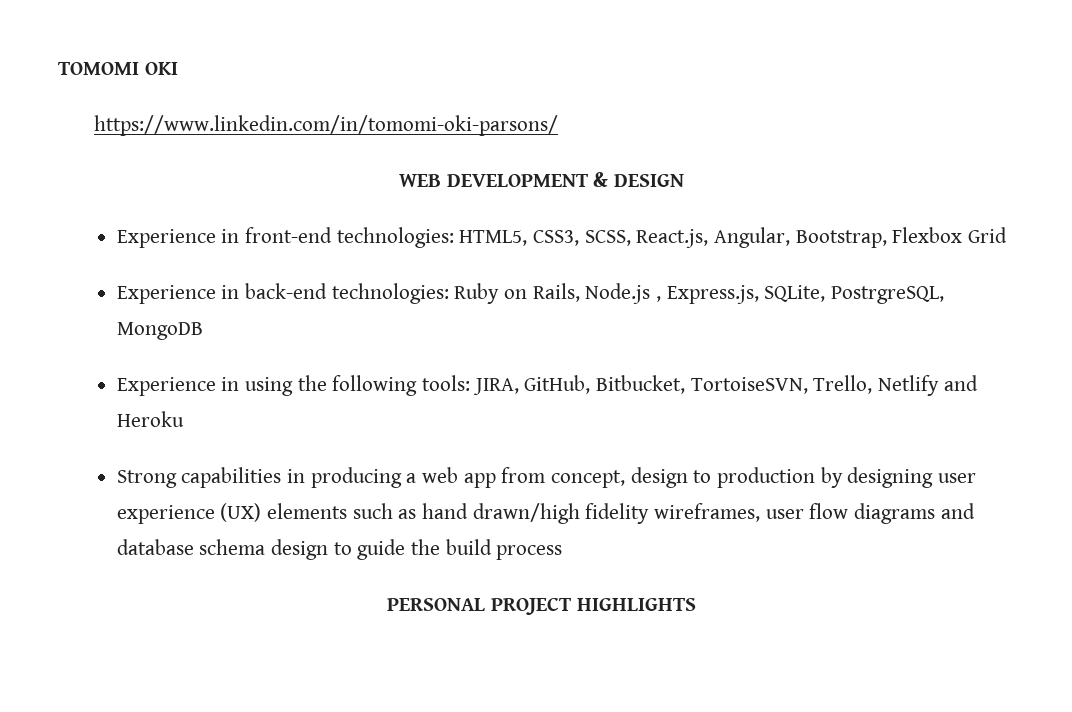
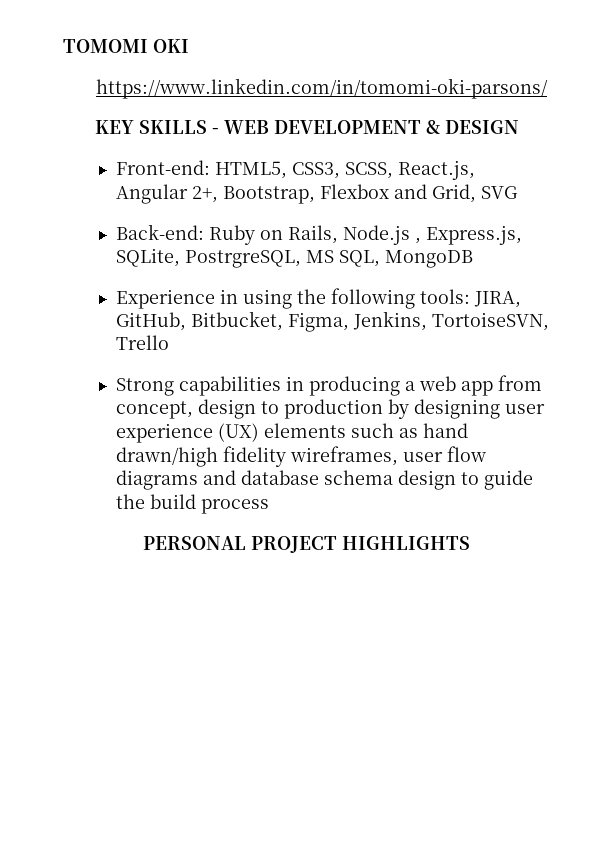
(558, 125) none -> [94,120,219,134] KEY SKILLS -
[116,227,1008,248] [116,283,449,304] Experience in front-end technologies: HTML5, CSS3, SCSS, React.js, Angular, Bootstrap, Flexbox Grid // Experience in back-end technologies: -> [115,160,475,180] [115,184,518,204] [115,224,204,240] Front-end: HTML5, CSS3, SCSS, React.js, Angular 2+, Bootstrap, Flexbox and Grid, SVG // Back-end:
(945, 295) none -> [305,250,380,267] MS SQL,
[690,375,978,396] [116,411,184,427] TortoiseSVN, Trello, Netlify and Heroku -> [287,311,549,332] [115,335,169,350] Figma, Jenkins, TortoiseSVN, Trello

